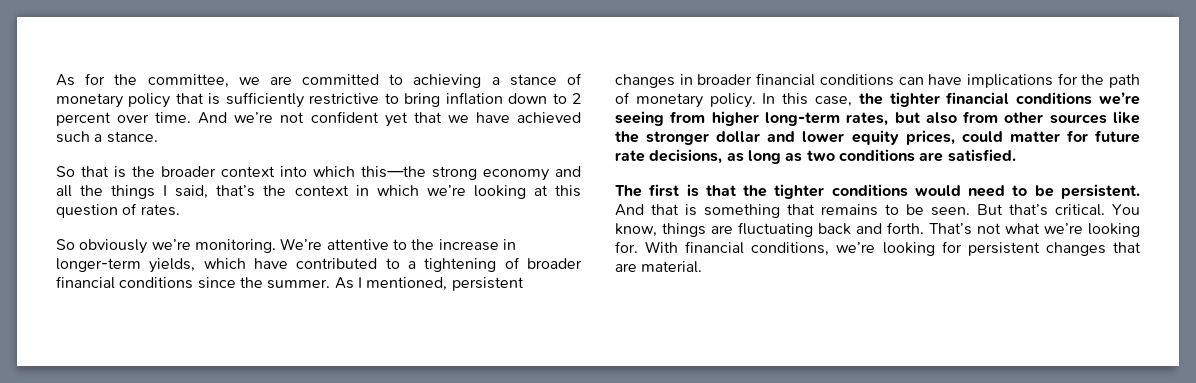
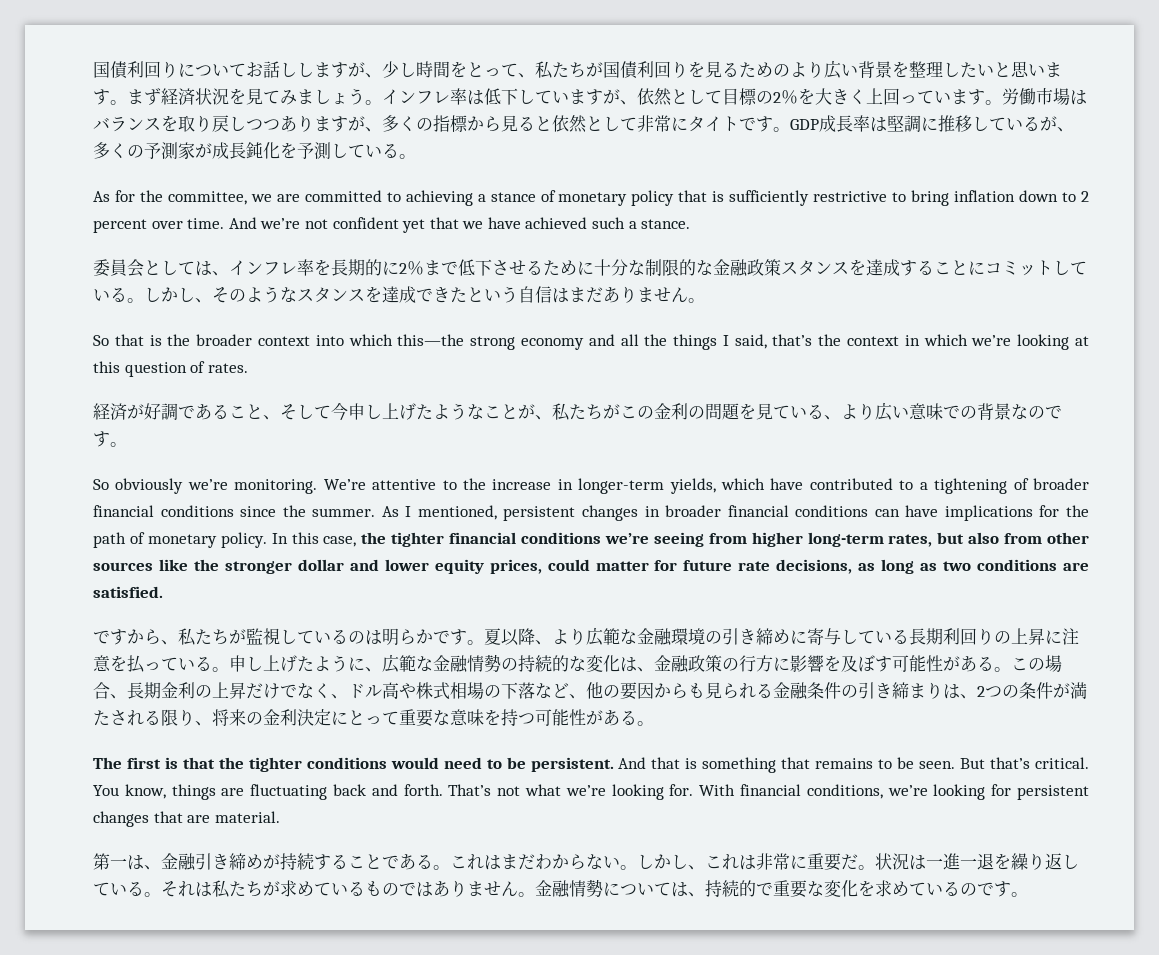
(56, 80) none -> [93,60,1062,79] [93,88,1087,106] [93,115,1074,133] [93,142,416,160] 国債利回りについてお話ししますが、少し時間をとって、私たちが国債利回りを見るためのより広い背景を整理したいと思います。まず経済状況を見てみましょう。インフレ率は低下していますが、依然として目標の2％を大きく上回っています。労働市場はバランスを取り戻しつつありますが、多くの指標から見ると依然として非常にタイトです。GDP成長率は堅調に推移しているが、多くの予測家が成長鈍化を予測している。 //
(158, 137) none -> [93,259,1087,277] [93,286,705,303] // 委員会としては、インフレ率を長期的に2％まで低下させるために十分な制限的な金融政策スタンスを達成することにコミットしている。しかし、そのようなスタンスを達成できたという自信はまだありません。
(180, 210) none -> [93,402,1062,421] [93,431,127,447] // 経済が好調であること、そして今申し上げたようなことが、私たちがこの金利の問題を見ている、より広い意味での背景なのです。
(1016, 155) none -> [93,627,1079,646] [93,654,1062,673] [93,682,1087,700] [93,709,654,727] // ですから、私たちが監視しているのは明らかです。夏以降、より広範な金融環境の引き締めに寄与している長期利回りの上昇に注意を払っている。申し上げたように、広範な金融情勢の持続的な変化は、金融政策の行方に影響を及ぼす可能性がある。この場合、長期金利の上昇だけでなく、ドル高や株式相場の下落など、他の要因からも見られる金融条件の引き締まりは、2つの条件が満たされる限り、将来の金利決定にとって重要な意味を持つ可能性がある。
(703, 267) none -> [93,853,1079,871] [93,879,1028,898] // 第一は、金融引き締めが持続することである。これはまだわからない。しかし、これは非常に重要だ。状況は一進一退を繰り返している。それは私たちが求めているものではありません。金融情勢については、持続的で重要な変化を求めているのです。

